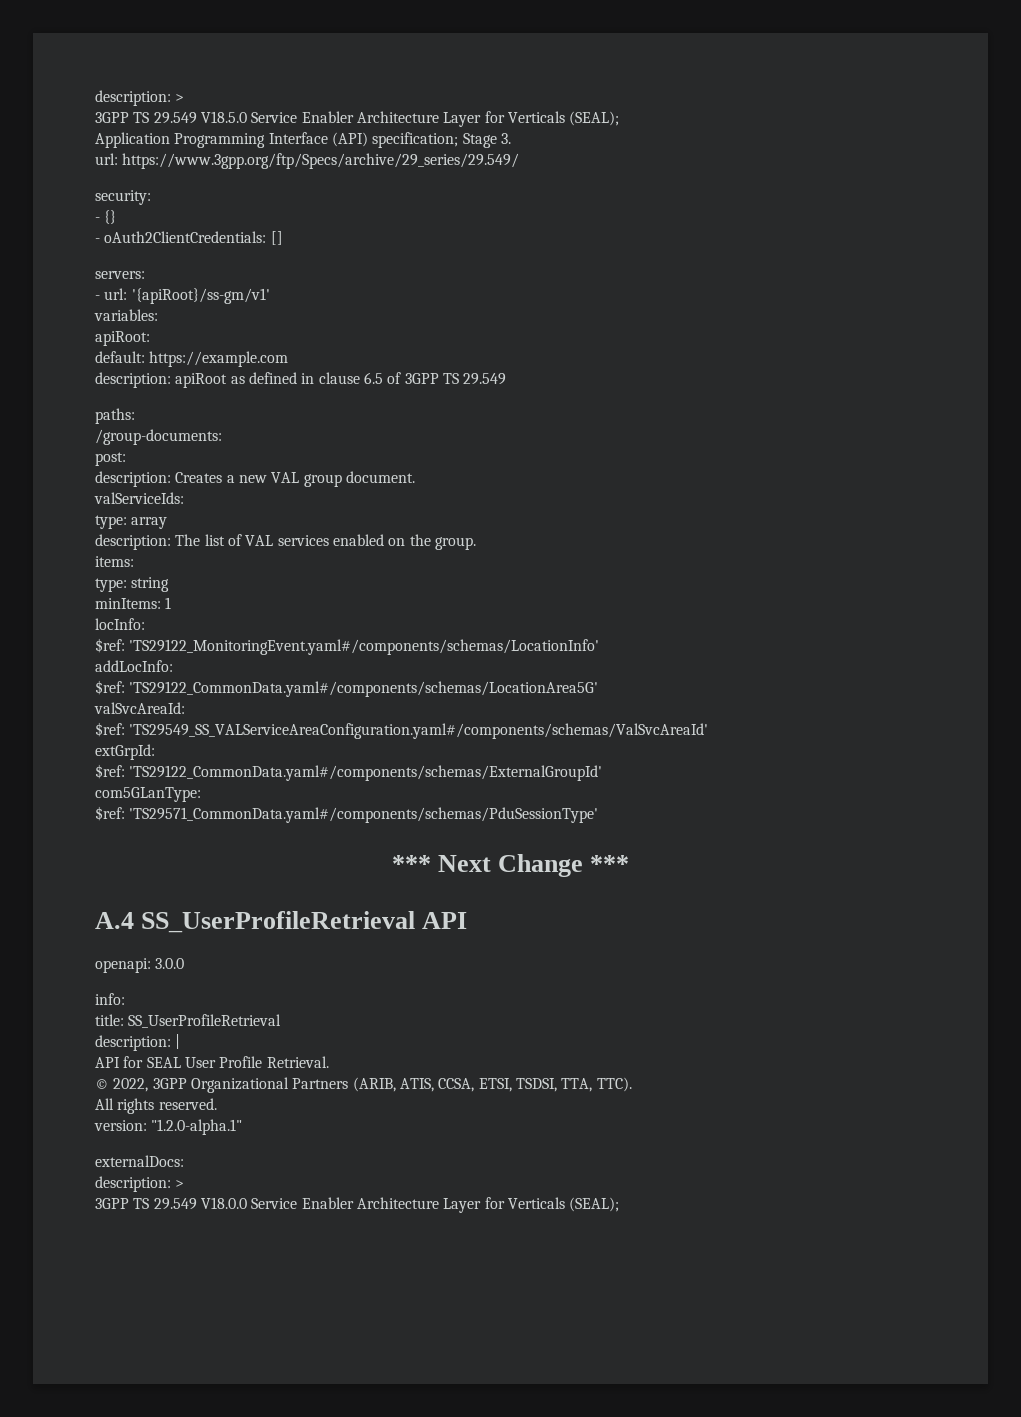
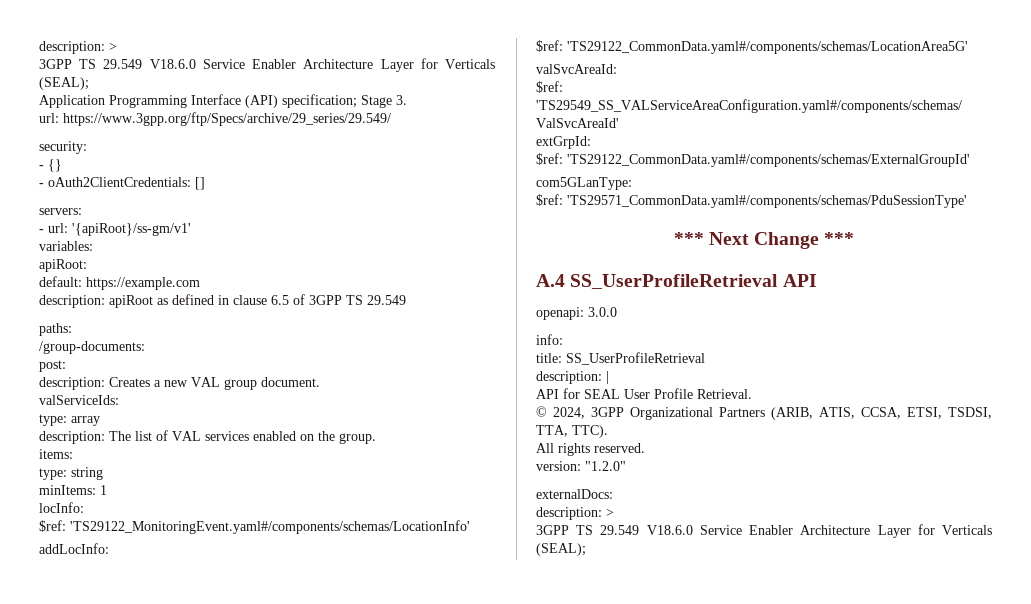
[95,90,185,106] [95,111,247,124] description: > // 3GPP TS 29.549 V18.5.0 -> [39,41,117,54] [39,59,196,69] description: > // 3GPP TS 29.549 V18.6.0
[113,1078,149,1092] 2022, -> [553,407,585,419] 2024,
[151,1119,243,1135] "1.2.0-alpha.1" -> [585,461,626,471] "1.2.0"
[200,1197,247,1209] V18.0.0 -> [646,525,693,535] V18.6.0

